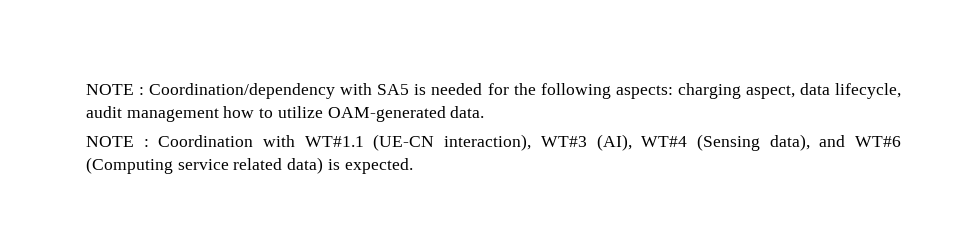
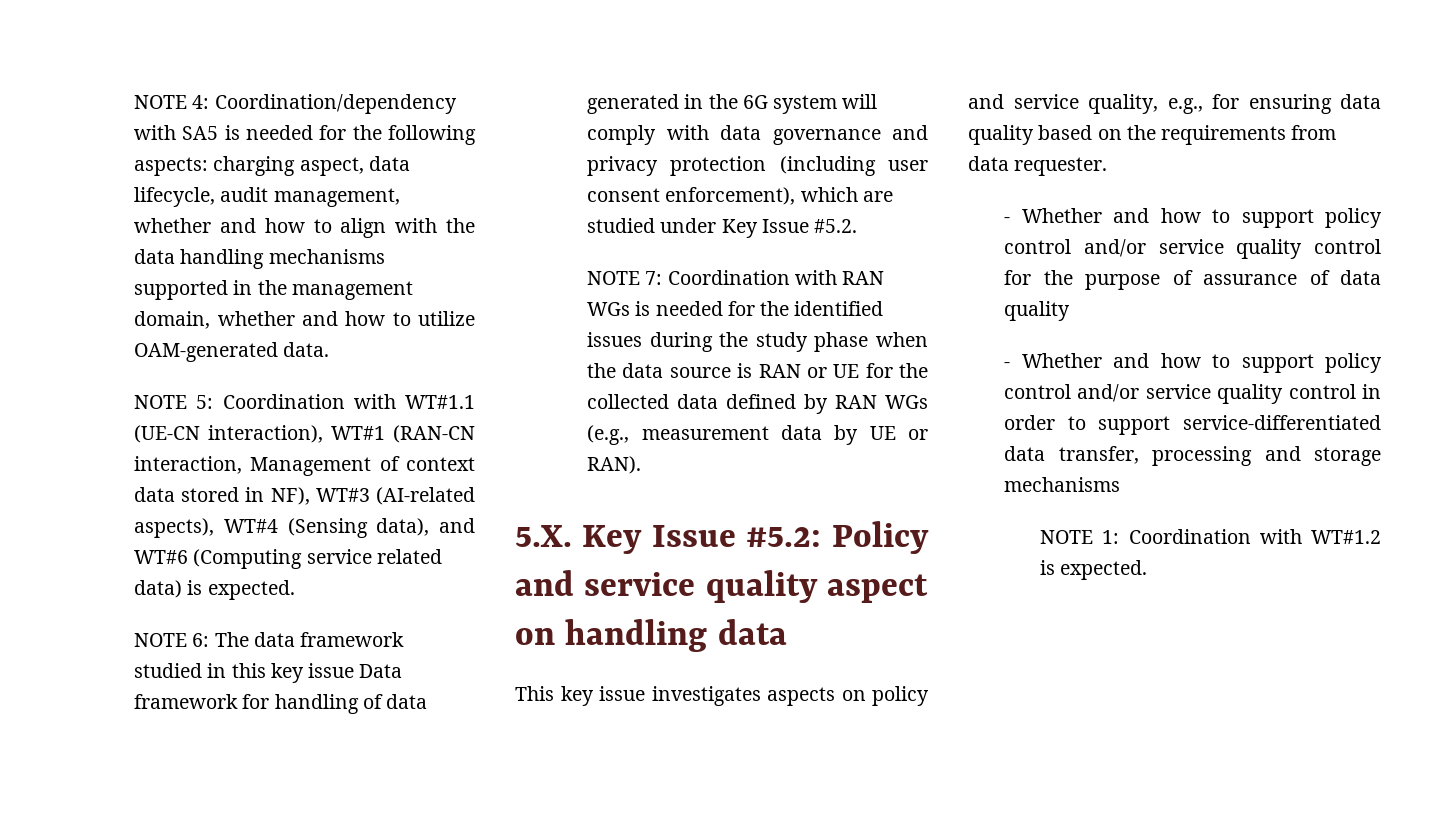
[85,84,145,95] NOTE : -> [134,95,210,109] NOTE 4:
[126,108,219,122] management -> [273,188,400,207] [134,218,475,238] [134,249,385,269] [134,280,413,300] [134,311,338,329] management, whether and how to align with the data handling mechanisms supported in the management domain, whether and
[143,139,149,147] : -> [196,395,214,409] 5:
[540,134,632,151] WT#3 (AI), -> [331,425,475,443] [134,456,475,476] [134,487,476,505] [134,518,215,538] WT#1 (RAN-CN interaction, Management of context data stored in NF), WT#3 (AI-related aspects),
(413, 166) none -> [134,632,405,647] [134,663,403,683] [134,694,428,714] [587,94,878,114] [587,125,928,145] [587,156,928,176] [587,187,893,205] [587,218,858,238] [587,270,885,285] [587,301,884,316] [587,332,928,352] [587,363,928,378] [587,394,928,414] [587,425,928,445] [587,456,642,474] [515,521,929,554] [515,570,929,603] [515,619,787,652] [515,686,929,706] [968,94,1381,114] [968,125,1337,145] [968,156,1108,176] [1004,208,1382,228] [1004,239,1381,259] [1004,270,1381,290] [1004,301,1071,321] [1004,353,1382,373] [1004,384,1381,404] [1004,415,1381,435] [1004,446,1381,466] [1004,477,1121,492] [1040,529,1381,544] [1040,560,1148,580] // NOTE 6: The data framework studied in this key issue Data framework for handling of data generated in the 6G system will comply with data governance and privacy protection (including user consent enforcement), which are studied under Key Issue #5.2. // NOTE 7: Coordination with RAN WGs is needed for the identified issues during the study phase when the data source is RAN or UE for the collected data defined by RAN WGs (e.g., measurement data by UE or RAN). // 5.X. Key Issue #5.2: Policy and service quality aspect on handling data // This key issue investigates aspects on policy and service quality, e.g., for ensuring data quality based on the requirements from data requester. // - Whether and how to support policy control and/or service quality control for the purpose of assurance of data quality // - Whether and how to support policy control and/or service quality control in order to support service-differentiated data transfer, processing and storage mechanisms // NOTE 1: Coordination with WT#1.2 is expected.

